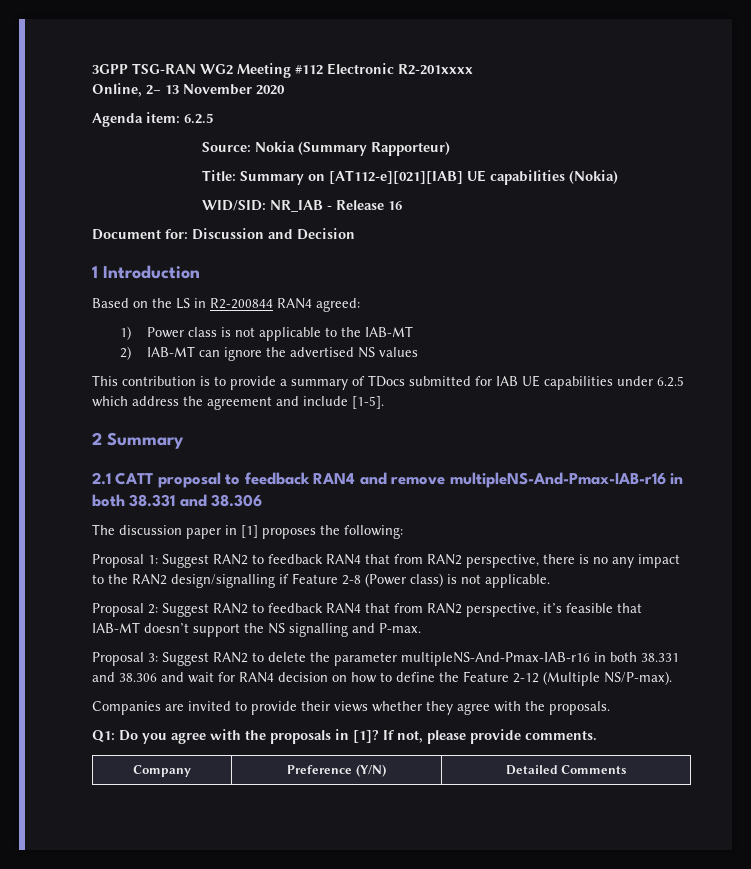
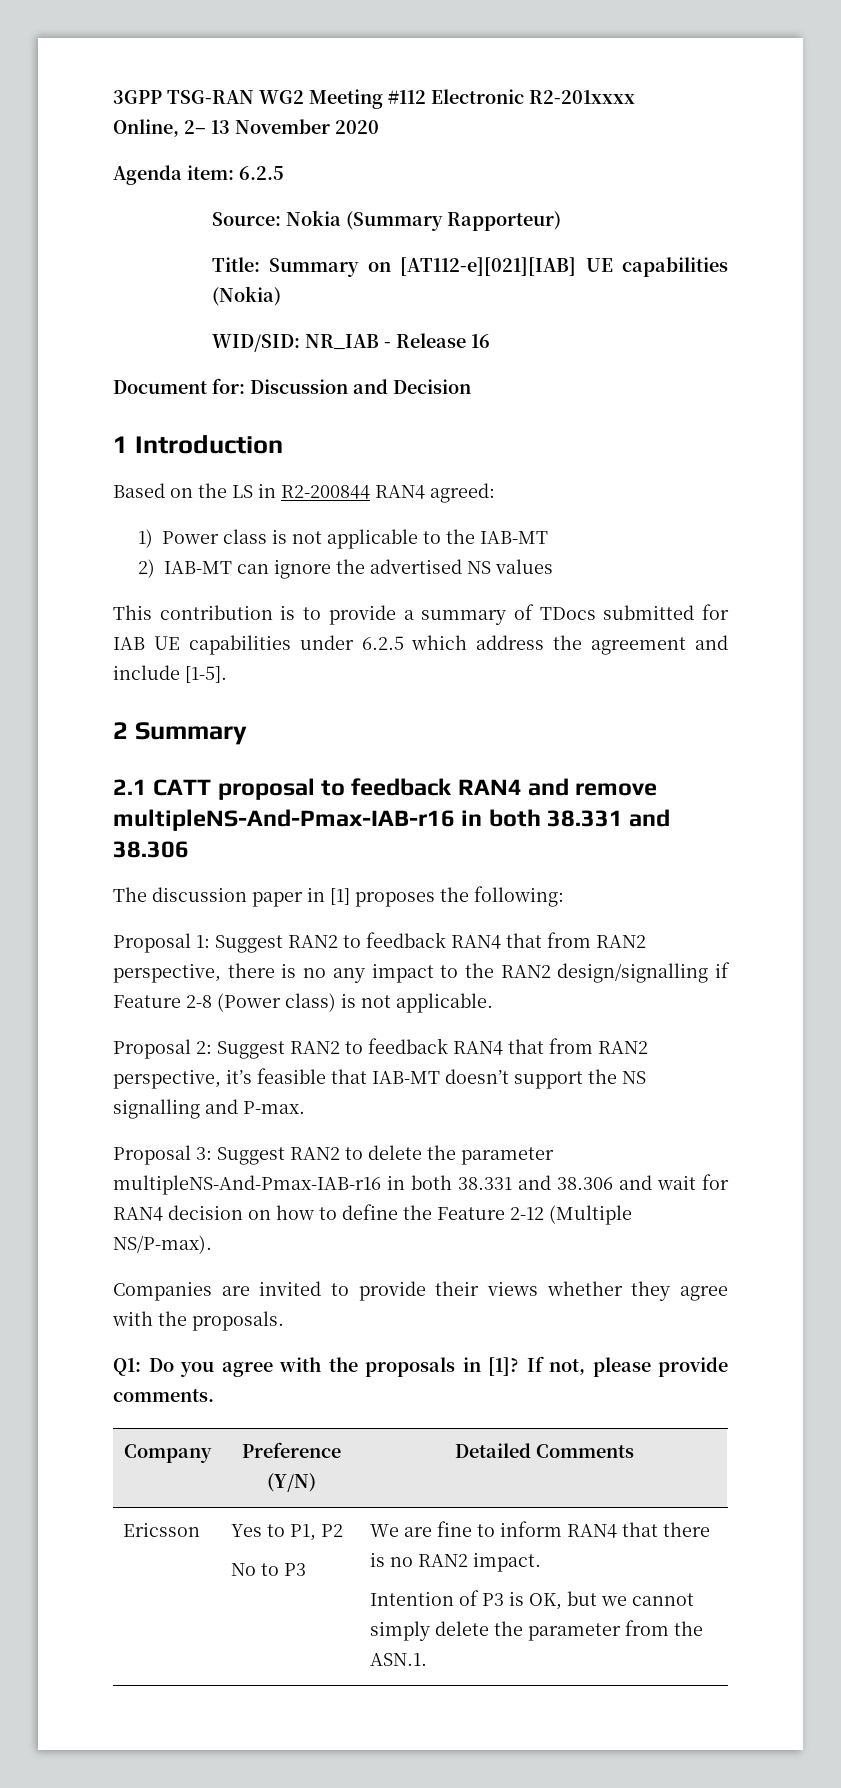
(627, 769) none -> [123,1522,201,1537] [231,1524,344,1541] [231,1563,307,1576] [370,1521,711,1538] [370,1552,542,1572] [370,1590,695,1610] [370,1620,704,1641] [370,1653,428,1666] // Ericsson | Yes to P1, P2 // No to P3 | We are fine to inform RAN4 that there is no RAN2 impact. // Intention of P3 is OK, but we cannot simply delete the parameter from the ASN.1.

